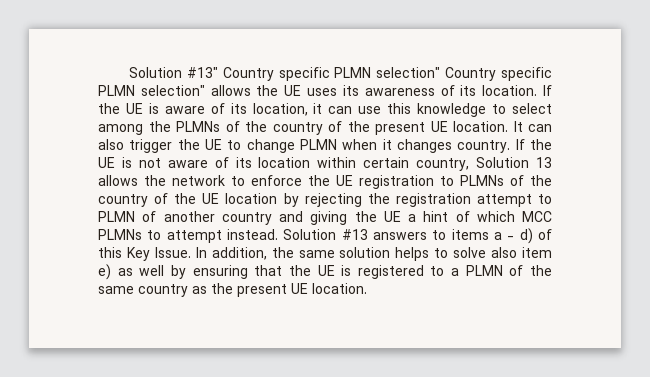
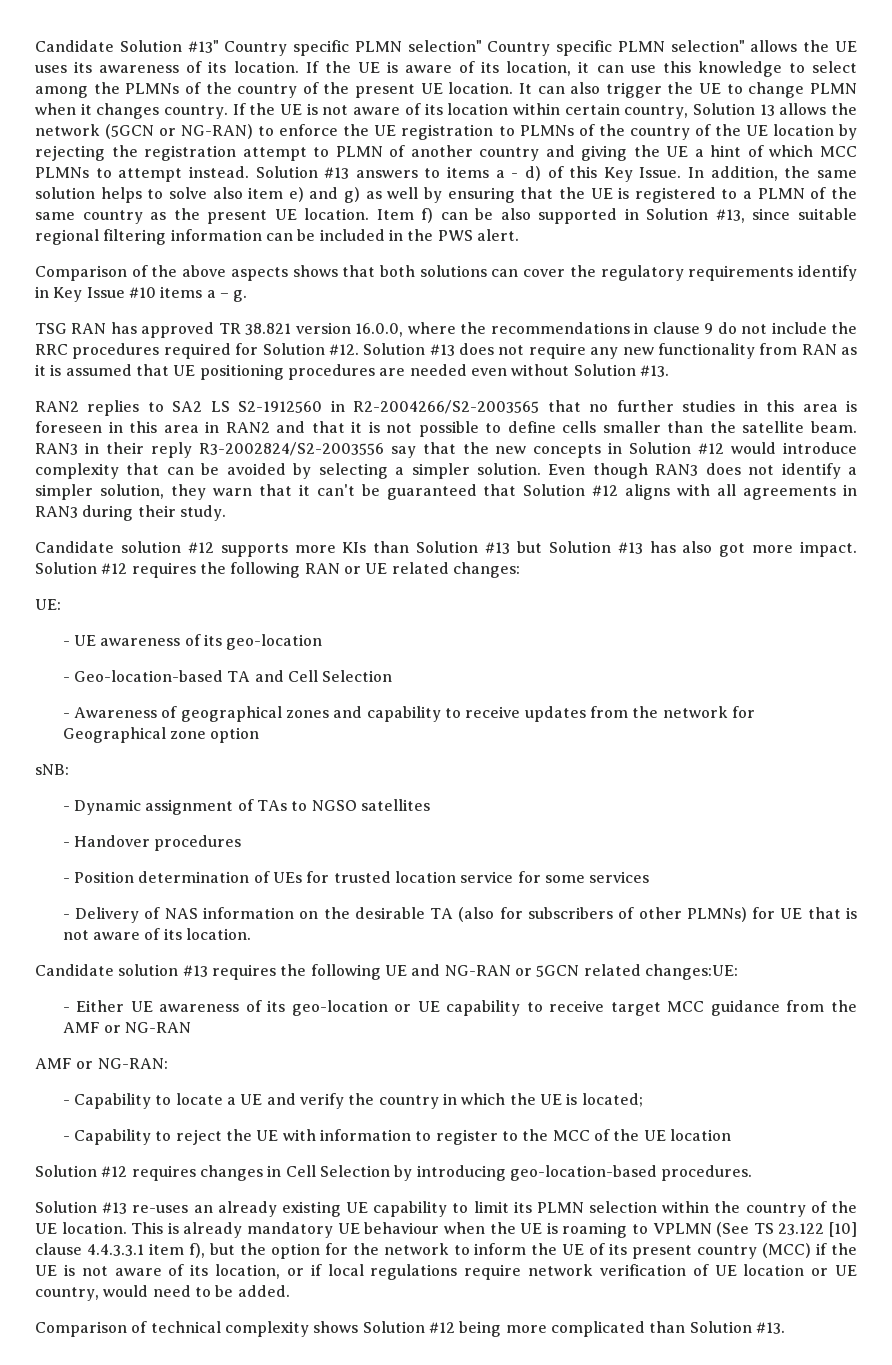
(129, 72) none -> [35,40,114,52] Candidate
(225, 180) none -> [105,124,254,139] (5GCN or NG-RAN)
(111, 272) none -> [309,187,361,203] and g)
(367, 288) none -> [376,208,857,224] [35,229,519,245] [35,265,857,281] [35,286,248,302] [35,322,858,338] [35,343,857,359] [35,364,669,380] [35,400,858,416] [35,421,857,437] [35,442,858,458] [35,463,857,479] [35,484,857,500] [35,505,226,521] [35,541,857,557] [35,562,520,578] [35,599,61,610] [62,634,323,650] [62,670,393,682] [62,706,755,722] [62,727,260,743] [35,764,69,775] [62,799,431,815] [62,835,242,851] [62,871,650,883] [62,907,857,923] [62,928,252,940] [35,964,738,980] [62,1000,858,1016] [62,1022,192,1033] [35,1058,168,1069] [62,1093,643,1109] [62,1129,731,1145] [35,1165,753,1181] [35,1201,857,1217] [35,1222,857,1238] [35,1243,858,1259] [35,1264,858,1280] [35,1285,290,1301] [35,1321,785,1337] Item f) can be also supported in Solution #13, since suitable regional filtering information can be included in the PWS alert. // Comparison of the above aspects shows that both solutions can cover the regulatory requirements identify in Key Issue #10 items a – g. // TSG RAN has approved TR 38.821 version 16.0.0, where the recommendations in clause 9 do not include the RRC procedures required for Solution #12. Solution #13 does not require any new functionality from RAN as it is assumed that UE positioning procedures are needed even without Solution #13. // RAN2 replies to SA2 LS S2-1912560 in R2-2004266/S2-2003565 that no further studies in this area is foreseen in this area in RAN2 and that it is not possible to define cells smaller than the satellite beam. RAN3 in their reply R3-2002824/S2-2003556 say that the new concepts in Solution #12 would introduce complexity that can be avoided by selecting a simpler solution. Even though RAN3 does not identify a simpler solution, they warn that it can't be guaranteed that Solution #12 aligns with all agreements in RAN3 during their study. // Candidate solution #12 supports more KIs than Solution #13 but Solution #13 has also got more impact. Solution #12 requires the following RAN or UE related changes: // UE: // - UE awareness of its geo-location // - Geo-location-based TA and Cell Selection // - Awareness of geographical zones and capability to receive updates from the network for Geographical zone option // sNB: // - Dynamic assignment of TAs to NGSO satellites // - Handover procedures // - Position determination of UEs for trusted location service for some services // - Delivery of NAS information on the desirable TA (also for subscribers of other PLMNs) for UE that is not aware of its location. // Candidate solution #13 requires the following UE and NG-RAN or 5GCN related changes:UE: // - Either UE awareness of its geo-location or UE capability to receive target MCC guidance from the AMF or NG-RAN // AMF or NG-RAN: // - Capability to locate a UE and verify the country in which the UE is located; // - Capability to reject the UE with information to register to the MCC of the UE location // Solution #12 requires changes in Cell Selection by introducing geo-location-based procedures. // Solution #13 re-uses an already existing UE capability to limit its PLMN selection within the country of the UE location. This is already mandatory UE behaviour when the UE is roaming to VPLMN (See TS 23.122 [10] clause 4.4.3.3.1 item f), but the option for the network to inform the UE of its present country (MCC) if the UE is not aware of its location, or if local regulations require network verification of UE location or UE country, would need to be added. // Comparison of technical complexity shows Solution #12 being more complicated than Solution #13.

